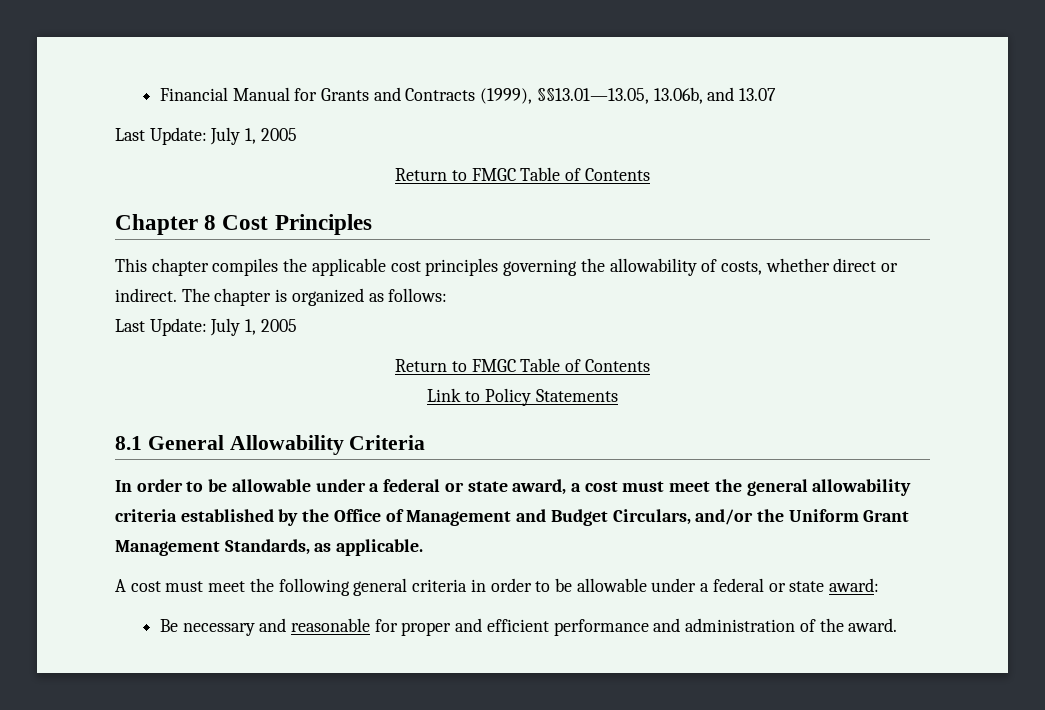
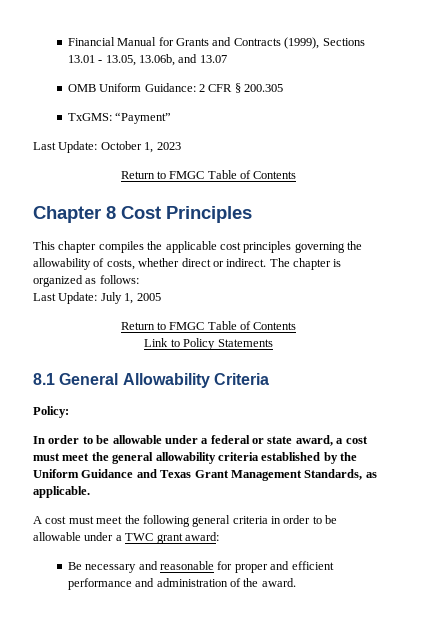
[536,88,649,104] §§13.01—13.05, -> [322,38,365,46] [67,55,136,66] Sections 13.01 - 13.05,
[115,127,297,145] // Last Update: July 1, 2005 -> [67,83,284,93] [67,112,172,124] [33,141,181,153] // OMB Uniform Guidance: 2 CFR § 200.305 // TxGMS: “Payment” // Last Update: October 1, 2023
(426, 442) none -> [33,406,69,418] // Policy:
[333,509,859,526] Office of Management and Budget Circulars, and/or the Uniform -> [33,469,192,478] Uniform Guidance and Texas
[712,578,825,592] federal or state -> [125,533,183,544] TWC grant

